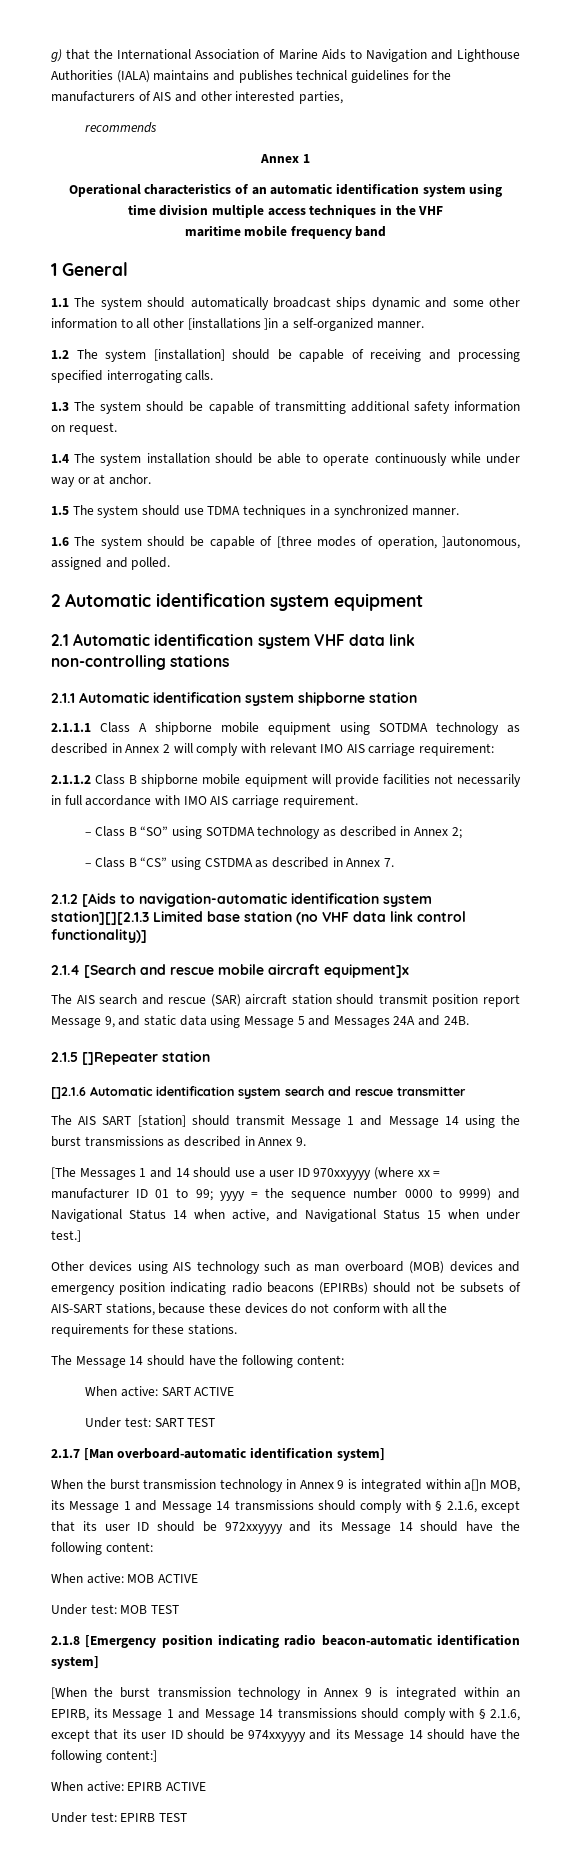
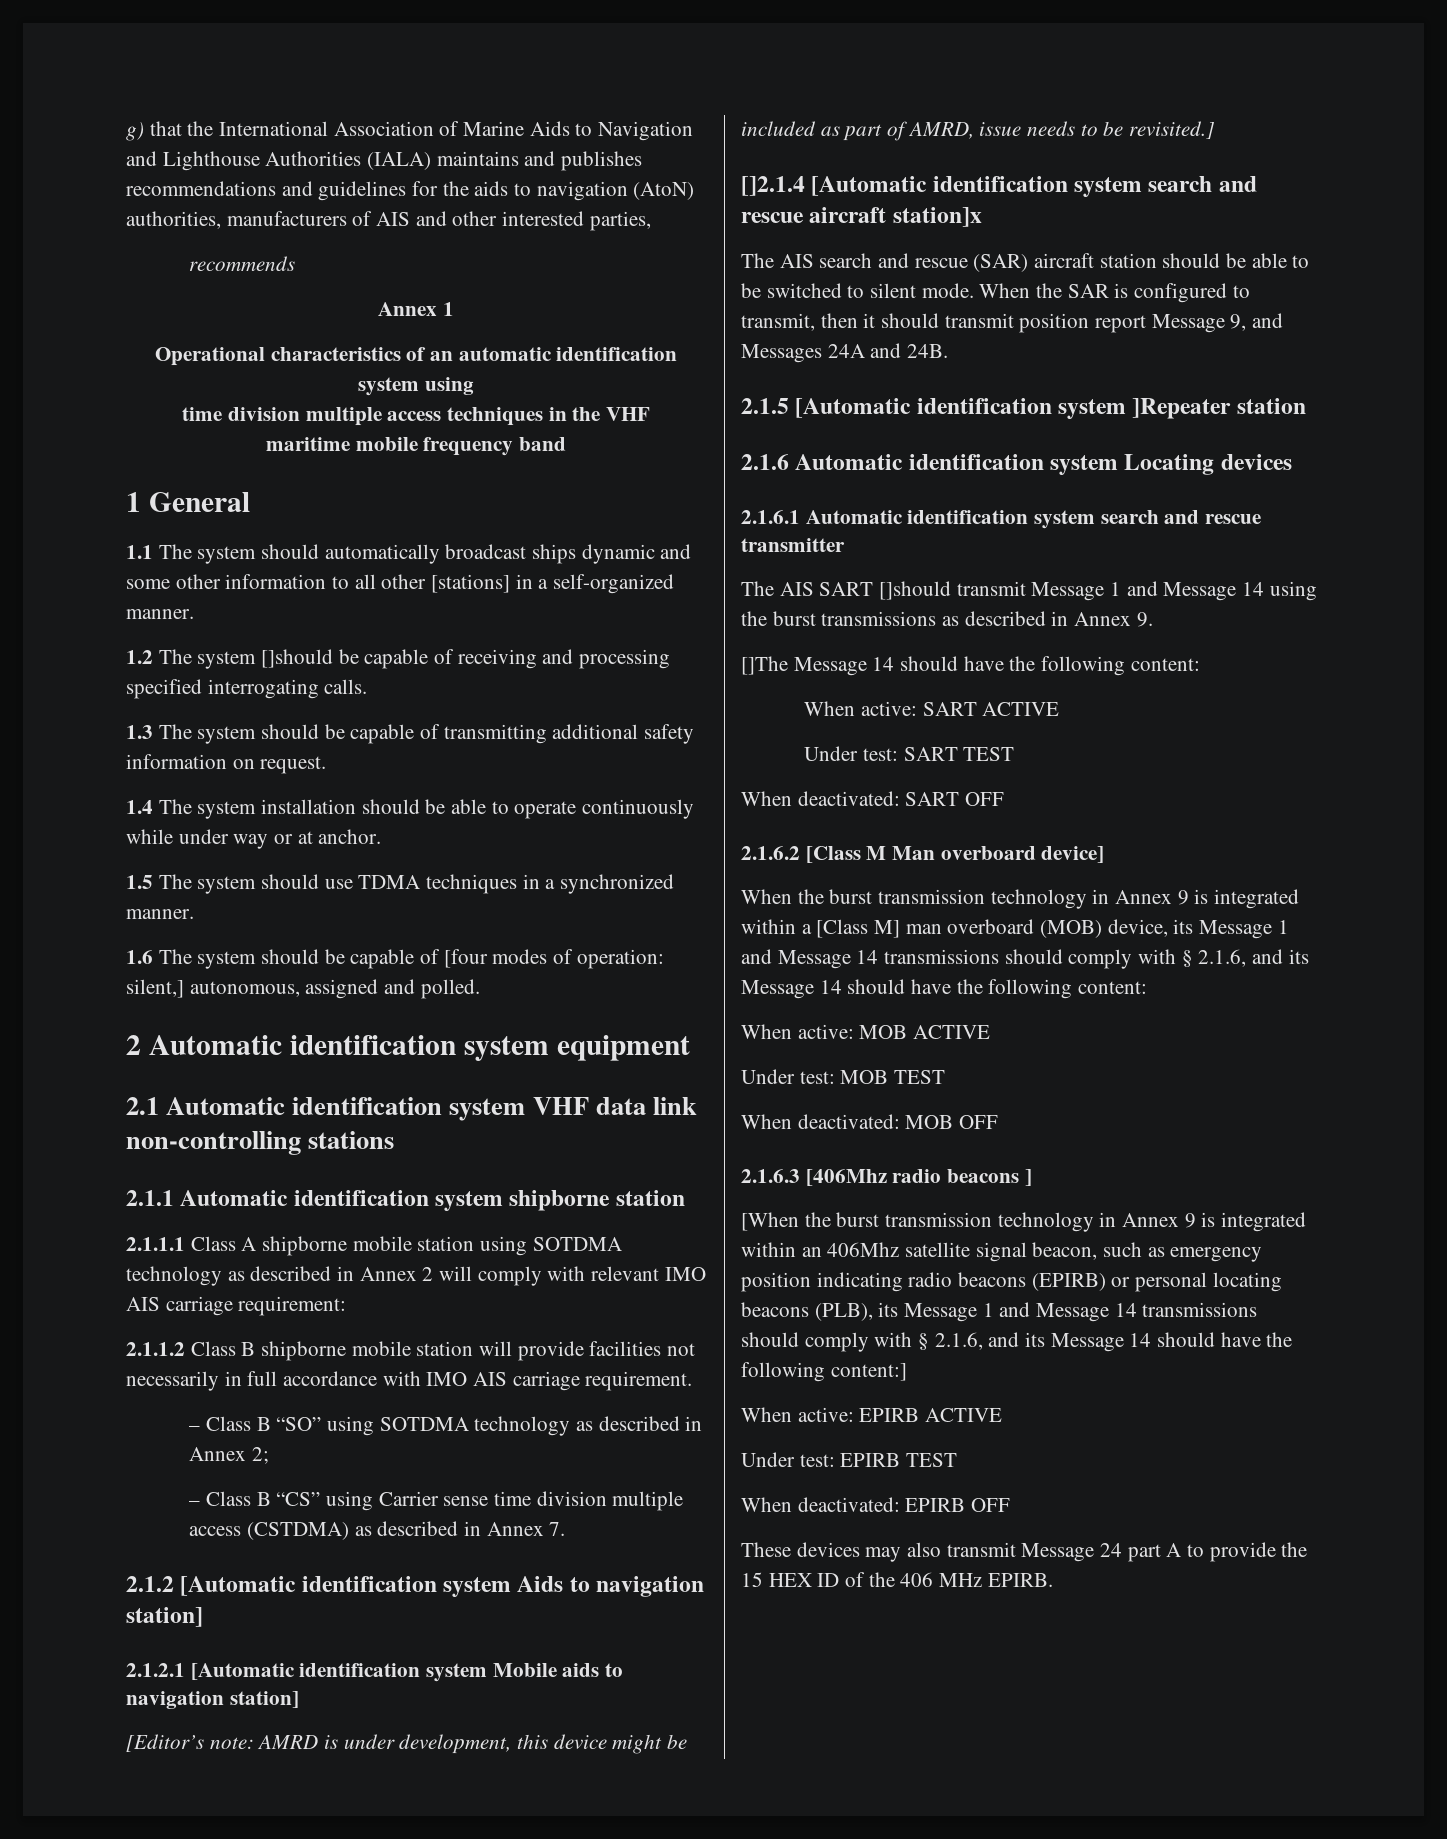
[296,70,348,81] technical -> [126,181,313,196] recommendations and
(452, 75) none -> [474,181,695,201] [126,211,221,229] aids to navigation (AtoN) authorities,
[187,318,279,330] [installations ]in -> [431,574,533,593] [stations] in
[153,349,270,361] [installation] should -> [261,649,334,668] []should
[276,536,312,548] [three -> [443,949,488,968] [four
[377,536,520,549] operation, ]autonomous, -> [576,949,664,969] [126,979,300,998] operation: silent,] autonomous,
[268,722,331,735] equipment -> [417,1236,475,1251] station
[244,774,308,787] equipment -> [416,1341,474,1356] station
[204,858,253,867] CSTDMA -> [378,1491,684,1511] [189,1522,349,1540] Carrier sense time division multiple access (CSTDMA)
[82,893,432,907] [51,911,466,925] [51,929,147,943] [51,964,409,978] [Aids to navigation-automatic identification system station][][2.1.3 Limited base station (no VHF data link control functionality)] // 2.1.4 [Search and rescue mobile aircraft equipment]x -> [180,1576,705,1597] [126,1607,203,1627] [126,1663,624,1682] [126,1691,299,1709] [126,1734,688,1754] [741,121,1216,141] [741,176,1257,197] [741,207,982,227] [Automatic identification system Aids to navigation station] // 2.1.2.1 [Automatic identification system Mobile aids to navigation station] // [Editor’s note: AMRD is under development, this device might be included as part of AMRD, issue needs to be revisited.] // []2.1.4 [Automatic identification system search and rescue aircraft station]x
(375, 999) none -> [1226,253,1310,268] [741,283,1250,303] [741,313,940,331] be able to be switched to silent mode. When the SAR is configured to transmit, then it should
[143,1015,331,1028] static data using Message 5 and -> (1284, 320) none
[82,1051,210,1065] [51,1087,86,1099] []Repeater station // []2.1.6 -> [795,398,1306,419] [741,454,1292,475] [741,510,800,524] [Automatic identification system ]Repeater station // 2.1.6 Automatic identification system Locating devices // 2.1.6.1
[137,1115,230,1127] [station] should -> [879,581,952,600] []should
[51,1167,441,1180] [51,1188,520,1201] [51,1209,520,1222] [51,1230,81,1242] [51,1261,520,1274] [51,1282,521,1295] [51,1303,448,1316] [51,1324,237,1337] [51,1355,72,1365] [The Messages 1 and 14 should use a user ID 970xxyyyy (where xx = manufacturer ID 01 to 99; yyyy = the sequence number 0000 to 9999) and Navigational Status 14 when active, and Navigational Status 15 when under test.] // Other devices using AIS technology such as man overboard (MOB) devices and emergency position indicating radio beacons (EPIRBs) should not be subsets of AIS-SART stations, because these devices do not conform with all the requirements for these stations. // The -> [741,656,788,675] []The
[51,1447,385,1461] 2.1.7 [Man overboard-automatic identification system] -> [741,791,1005,806] [741,846,1105,863] When deactivated: SART OFF // 2.1.6.2 [Class M Man overboard device]
[464,1479,520,1492] a[]n MOB, -> [801,919,1168,938] a [Class M] man overboard (MOB) device,
[481,1500,521,1513] [51,1521,283,1534] except that its user ID should be 972xxyyyy -> (1247, 958) none
[51,1634,520,1648] [51,1656,99,1669] 2.1.8 [Emergency position indicating radio beacon-automatic identification system] -> [741,1114,999,1129] [741,1169,1032,1186] When deactivated: MOB OFF // 2.1.6.3 [406Mhz radio beacons ]
[51,1709,89,1721] EPIRB, -> [827,1242,1263,1262] [741,1272,1282,1292] [741,1302,873,1321] 406Mhz satellite signal beacon, such as emergency position indicating radio beacons (EPIRB) or personal locating beacons (PLB),
[51,1729,306,1742] except that its user ID should be 974xxyyyy -> (983, 1341) none
(187, 1817) none -> [741,1497,1011,1512] [741,1542,1308,1562] [741,1572,1053,1587] // When deactivated: EPIRB OFF // These devices may also transmit Message 24 part A to provide the 15 HEX ID of the 406 MHz EPIRB.

